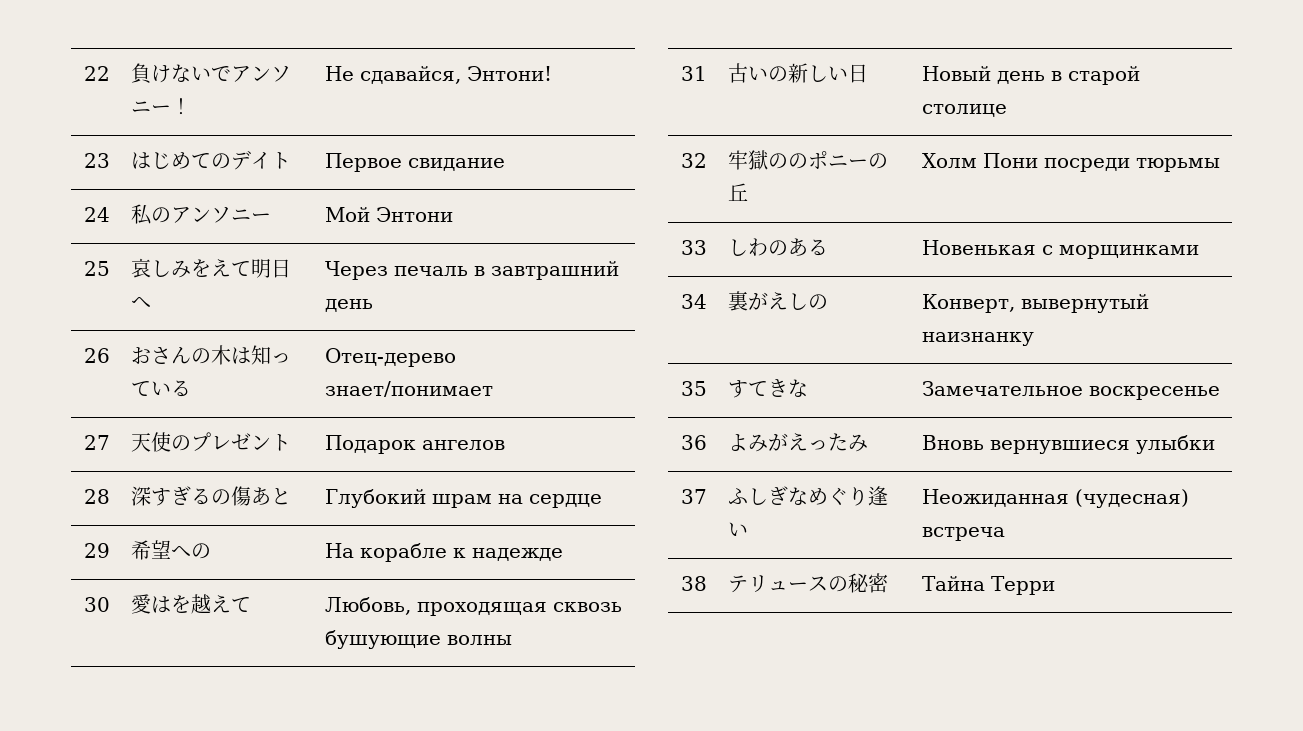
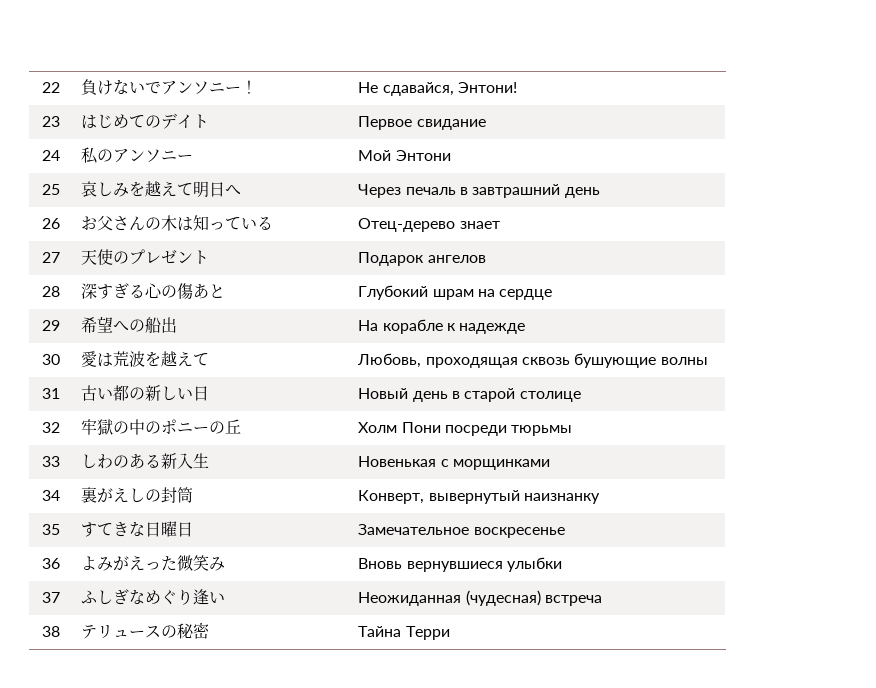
(212, 268) none -> [145,181,162,197] 越
(152, 355) none -> [97,216,114,231] 父
[325,381,494,397] знает/понимает -> [459,221,500,229] знает
(212, 496) none -> [145,283,163,299] 心
(212, 551) none -> [145,317,178,333] 船出
(172, 604) none -> [113,351,146,367] 荒波
(769, 73) none -> [113,385,130,401] 都
(789, 161) none -> [129,419,146,435] 中
(829, 247) none -> [161,453,210,469] 新入生
(829, 302) none -> [161,487,194,503] 封筒
(809, 388) none -> [145,521,194,537] 日曜日
(849, 442) none -> [177,555,210,571] 微笑

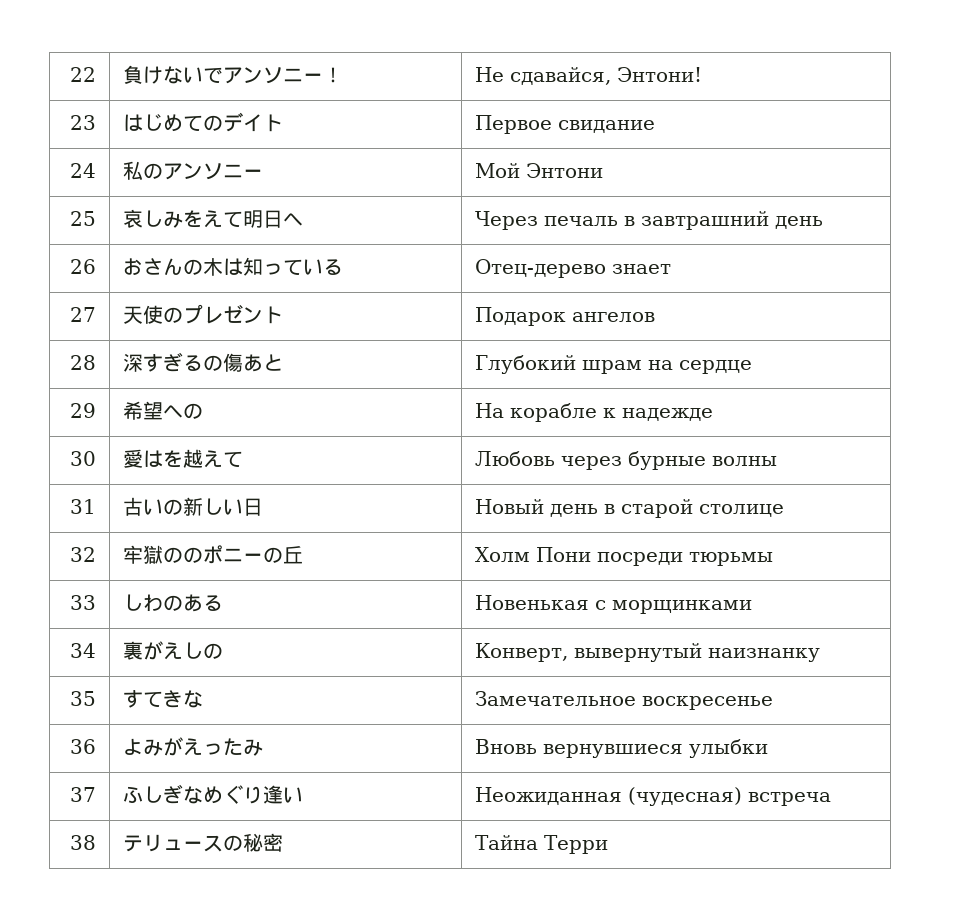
[145,181,162,197] 越 -> (203, 219) none
[97,216,114,231] 父 -> (143, 267) none
[145,283,163,299] 心 -> (203, 363) none
[145,317,178,333] 船出 -> (203, 411) none
[113,351,146,367] 荒波 -> (163, 459) none
[357,353,657,368] Любовь, проходящая сквозь бушующие -> [474,451,706,470] Любовь через бурные
[113,385,130,401] 都 -> (163, 507) none
[129,419,146,435] 中 -> (183, 555) none
[161,453,210,469] 新入生 -> (223, 603) none
[161,487,194,503] 封筒 -> (223, 651) none
[145,521,194,537] 日曜日 -> (203, 699) none
[177,555,210,571] 微笑 -> (243, 747) none

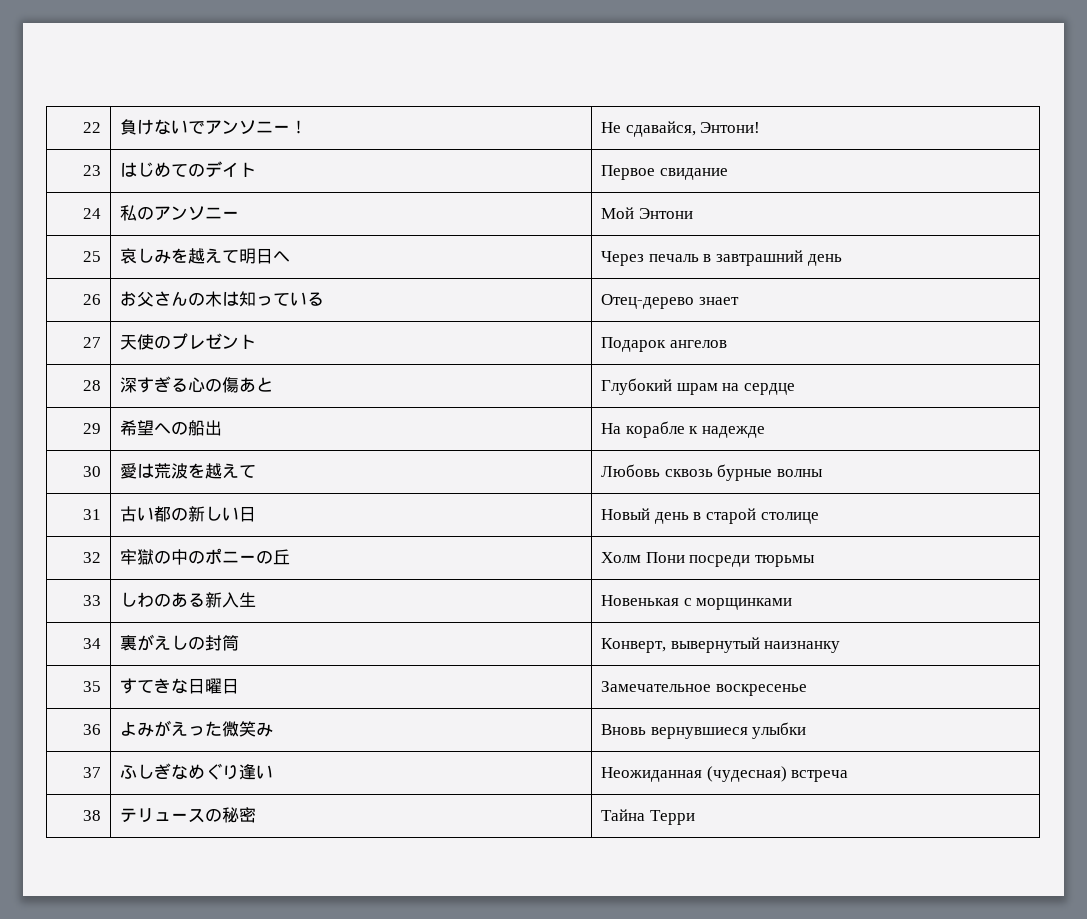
(203, 219) none -> [188,248,206,264] 越
(143, 267) none -> [137,291,155,307] 父
(203, 363) none -> [188,377,206,393] 心
(203, 411) none -> [188,420,223,436] 船出
(163, 459) none -> [154,463,189,479] 荒波
[560,456,622,470] через -> [664,469,713,477] сквозь
(163, 507) none -> [154,506,172,522] 都
(183, 555) none -> [171,549,189,565] 中
(223, 603) none -> [205,592,257,608] 新入生
(223, 651) none -> [205,635,240,651] 封筒
(203, 699) none -> [188,678,240,694] 日曜日
(243, 747) none -> [222,721,257,737] 微笑

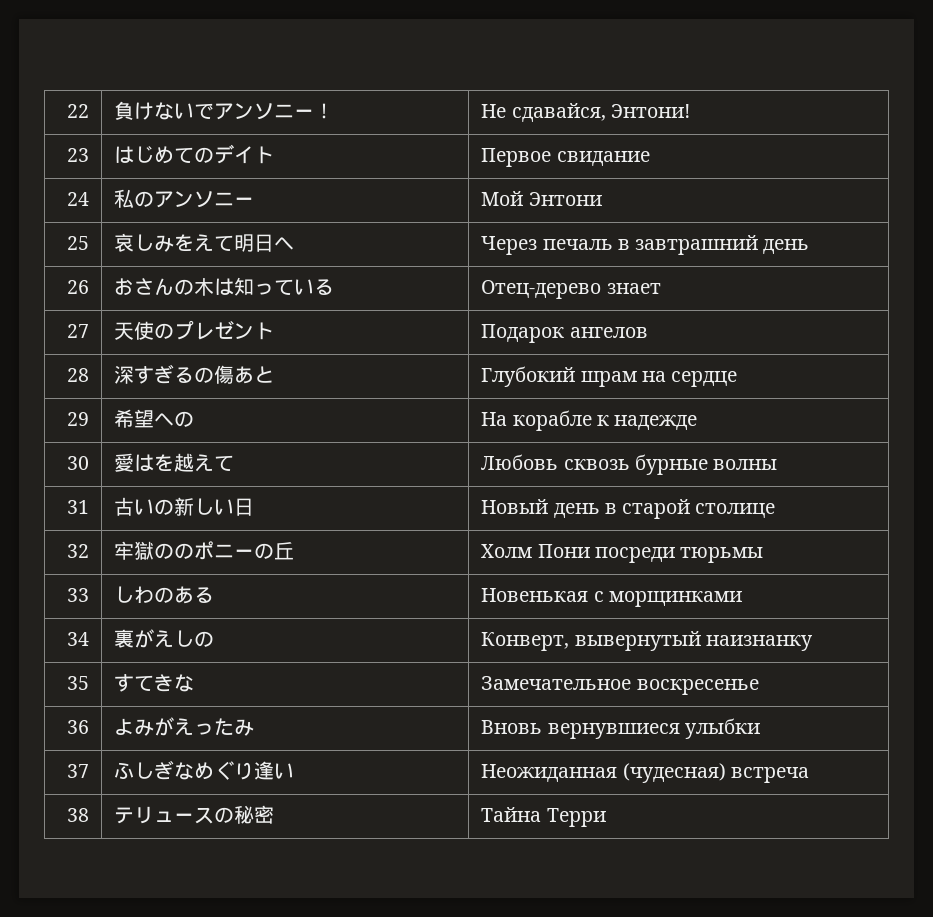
[188,248,206,264] 越 -> (195, 243) none
[137,291,155,307] 父 -> (135, 287) none
[188,377,206,393] 心 -> (195, 375) none
[188,420,223,436] 船出 -> (195, 419) none
[154,463,189,479] 荒波 -> (155, 463) none
[154,506,172,522] 都 -> (155, 507) none
[171,549,189,565] 中 -> (175, 551) none
[205,592,257,608] 新入生 -> (215, 595) none
[205,635,240,651] 封筒 -> (215, 639) none
[188,678,240,694] 日曜日 -> (195, 683) none
[222,721,257,737] 微笑 -> (235, 727) none

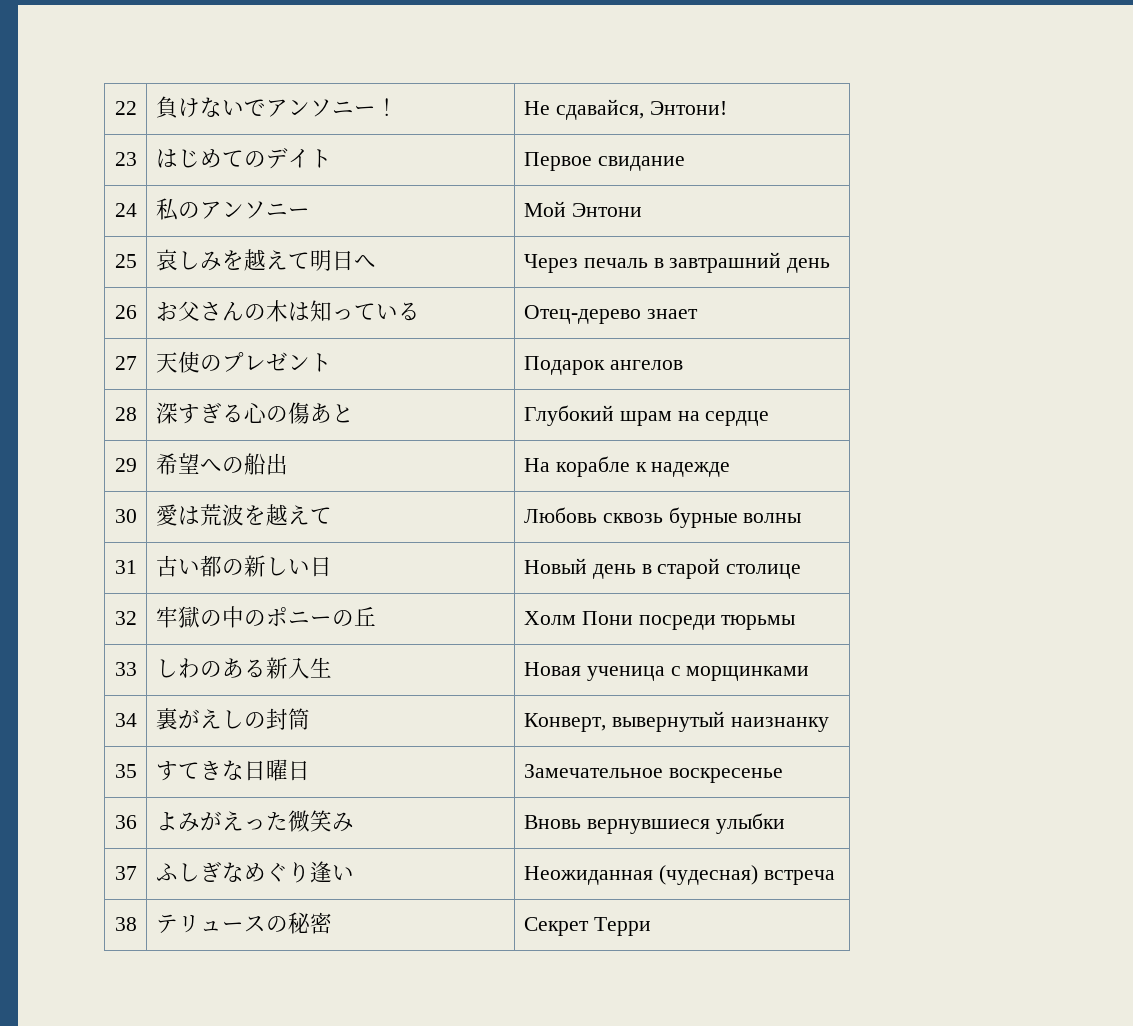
(195, 243) none -> [243,249,266,271] 越
(135, 287) none -> [177,301,200,321] 父
(195, 375) none -> [243,403,267,423] 心
(195, 419) none -> [243,453,288,475] 船出
(155, 463) none -> [199,504,244,526] 荒波
(155, 507) none -> [199,555,222,577] 都
(175, 551) none -> [221,606,244,628] 中
[481,588,589,602] | Новенькая -> [265,657,332,679] [523,662,665,681] 新入生 | Новая ученица
(215, 639) none -> [265,708,310,730] 封筒
(195, 683) none -> [243,759,310,781] 日曜日
(235, 727) none -> [287,810,332,832] 微笑
[481,807,542,822] Тайна -> [523,917,589,936] Секрет

